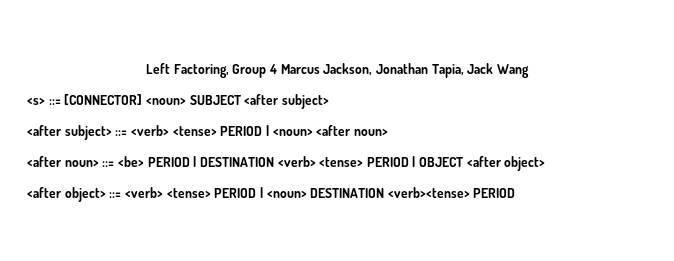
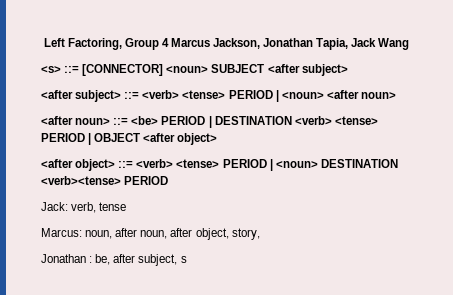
(516, 193) none -> [41,202,127,213] [41,228,260,240] [41,254,187,266] // Jack: verb, tense // Marcus: noun, after noun, after object, story, // Jonathan : be, after subject, s

